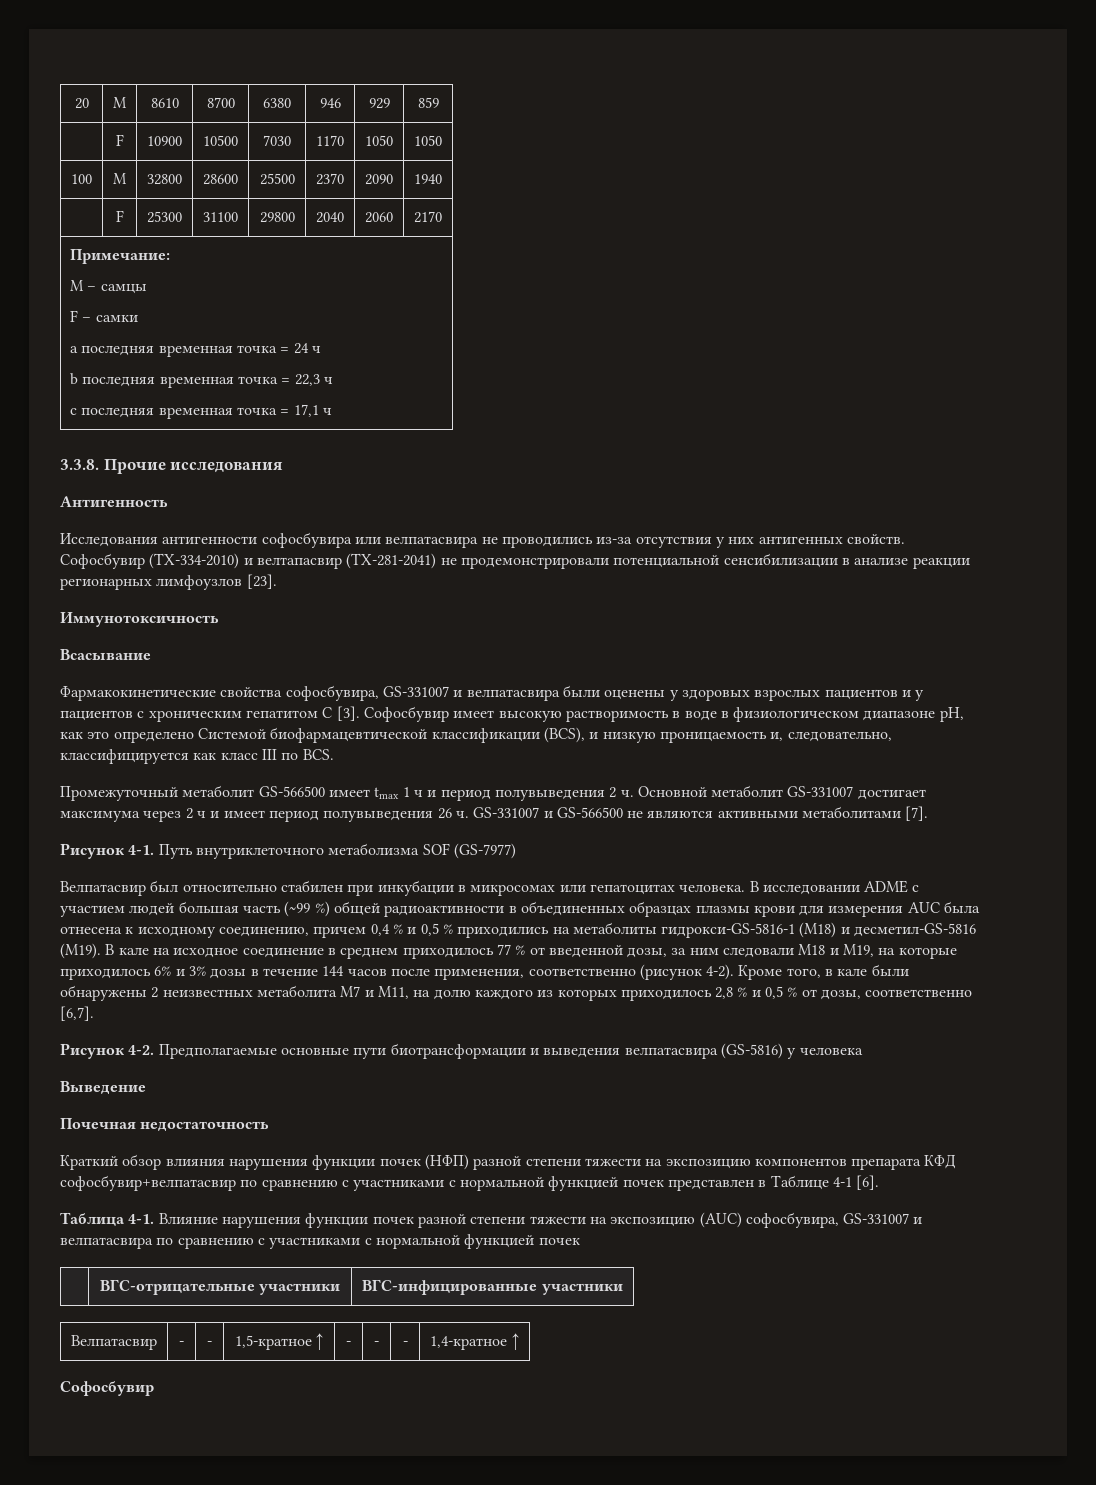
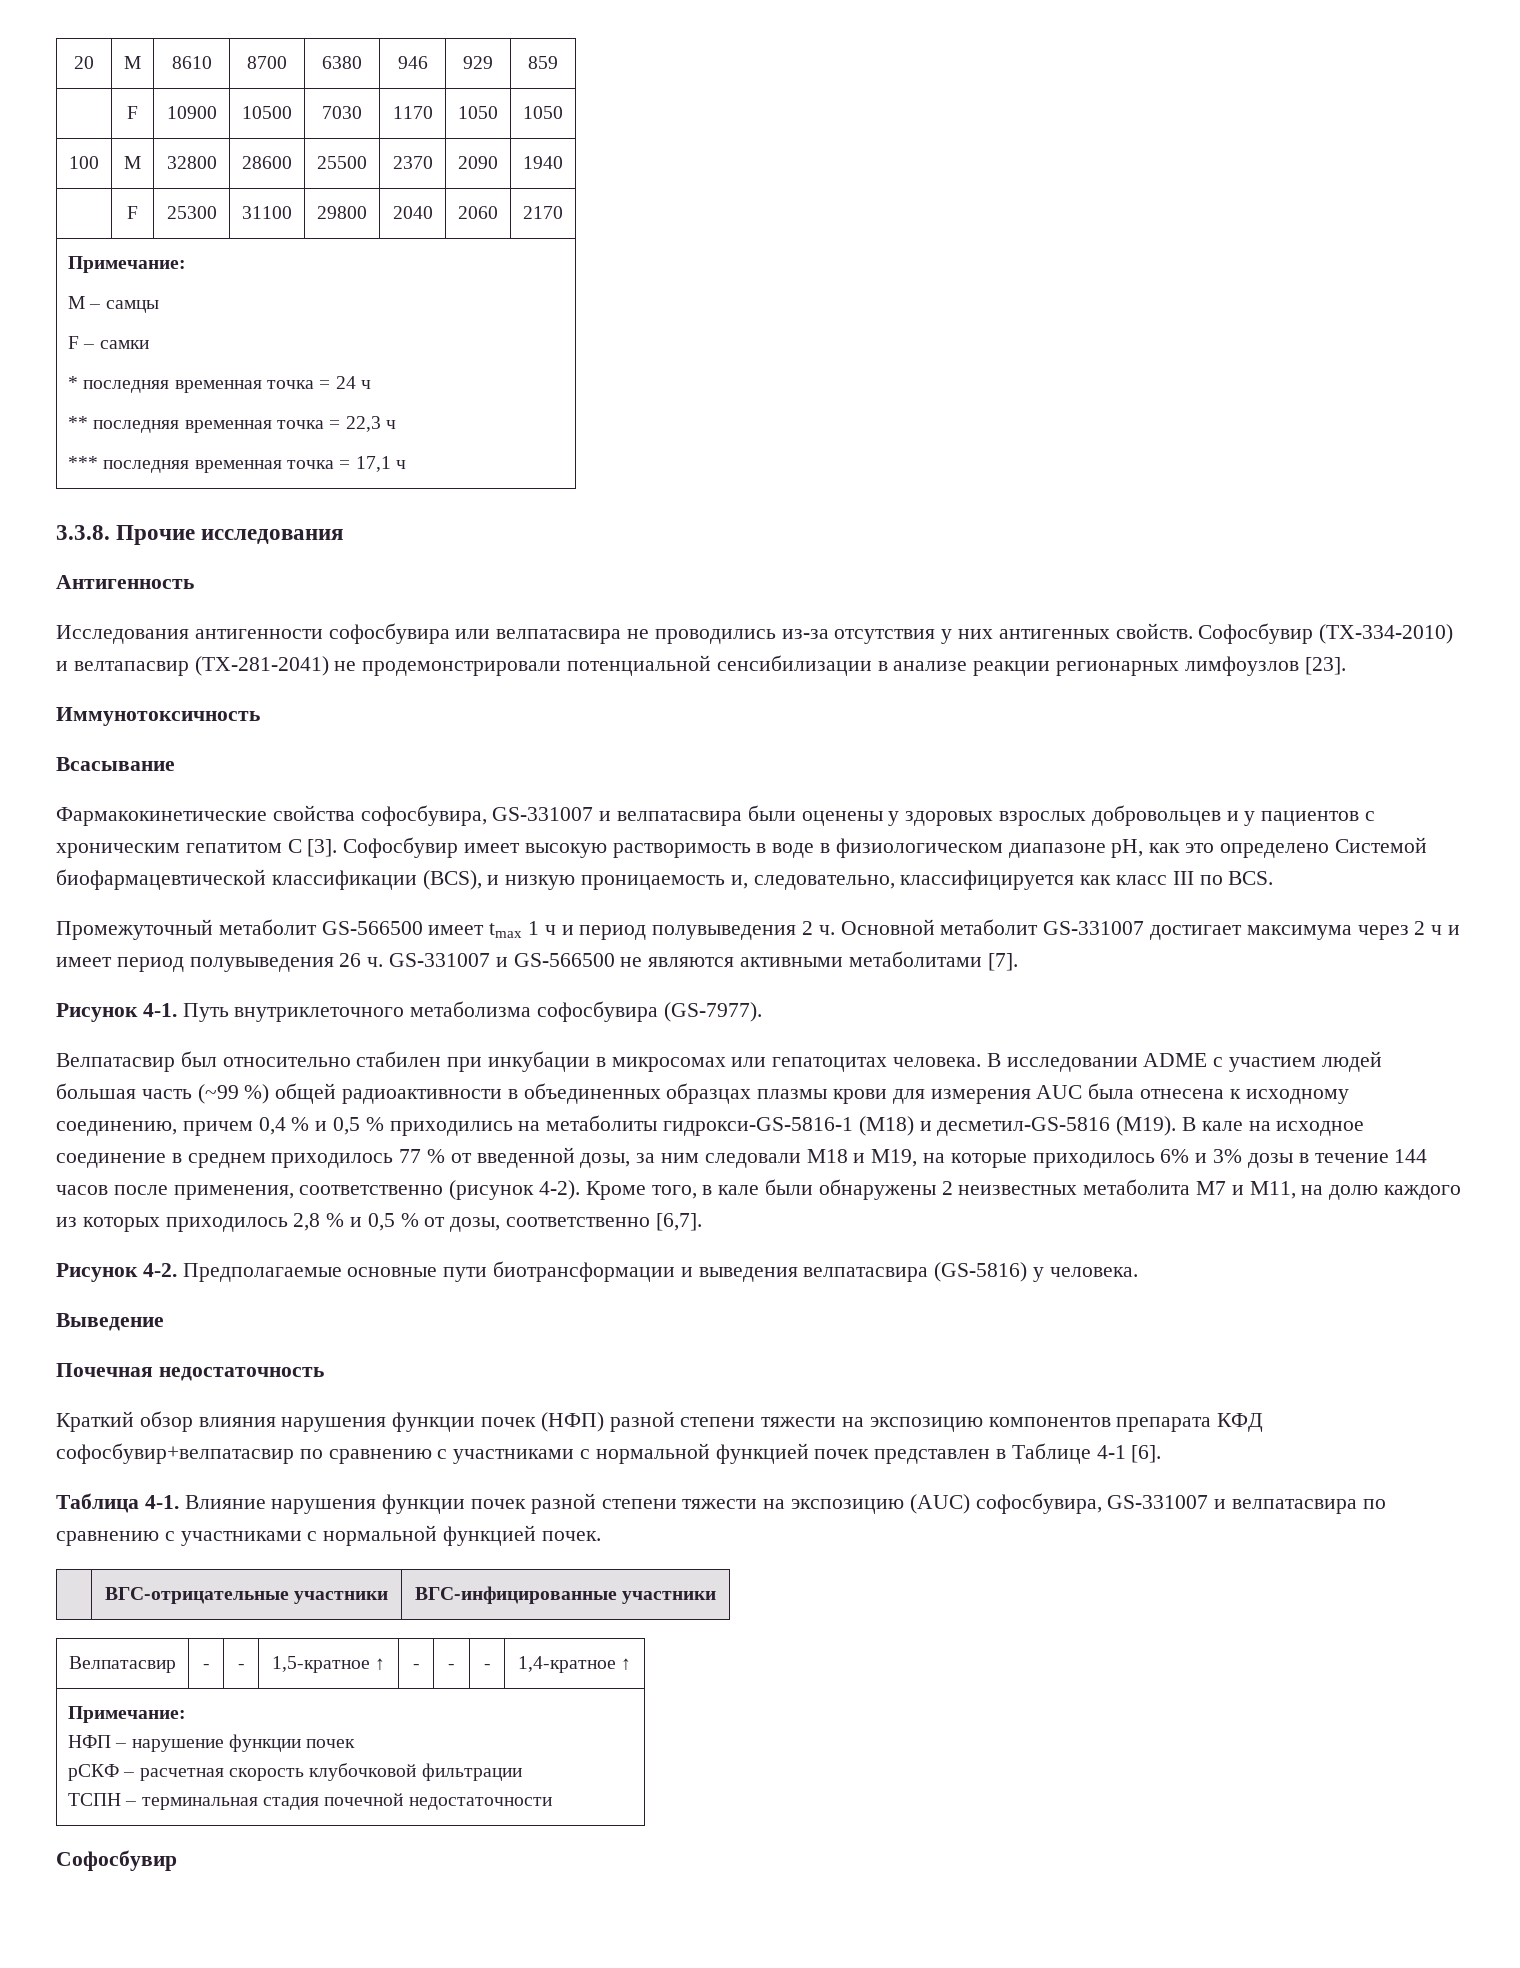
[70,346,79,353] a -> [68,376,79,389] *
[70,373,79,385] b -> [68,416,89,429] **
[70,408,78,415] c -> [68,456,99,469] ***
[824,689,898,700] пациентов -> [1091,805,1221,826] добровольцев
[422,843,516,859] SOF (GS-7977) -> [537,1001,762,1022] софосбувира (GS-7977).
[799,1047,863,1055] человека -> [1049,1267,1138,1277] человека.
[538,1238,580,1245] почек -> [541,1531,601,1541] почек.
(519, 1341) none -> [68,1706,187,1723] [68,1734,356,1752] [68,1763,522,1781] [68,1793,552,1810] // Примечание: // НФП – нарушение функции почек // рСКФ – расчетная скорость клубочковой фильтрации // ТСПН – терминальная стадия почечной недостаточности

